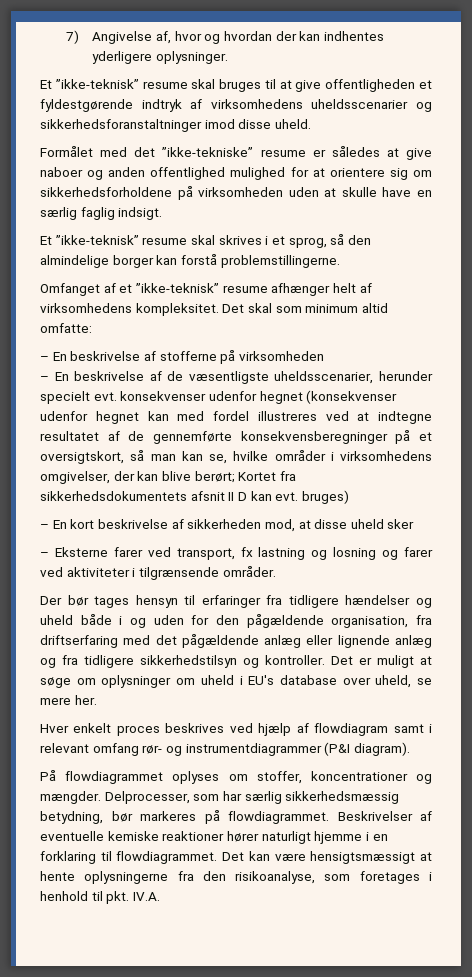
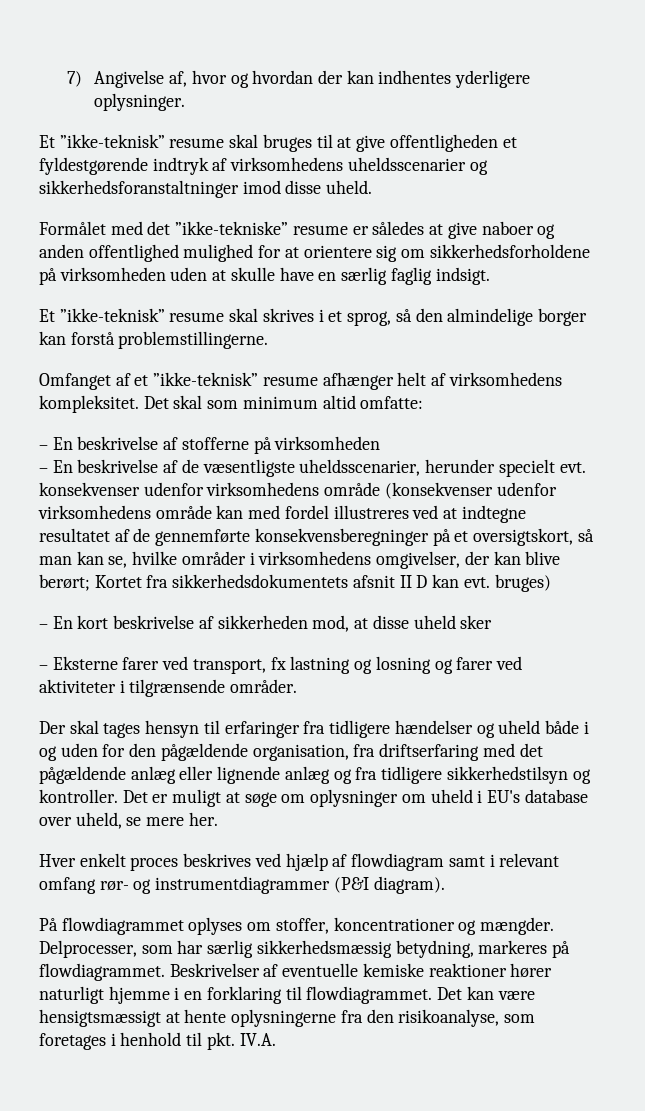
[259,390,398,404] [40,411,139,424] hegnet (konsekvenser udenfor hegnet -> [206,482,557,499] [38,505,212,519] virksomhedens område (konsekvenser udenfor virksomhedens område
[67,595,89,606] bør -> [69,720,99,734] skal
[111,811,133,822] bør -> (474, 949) none

